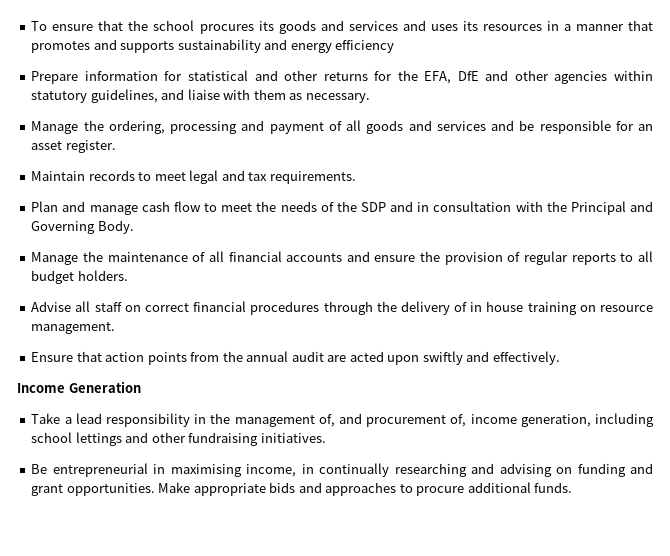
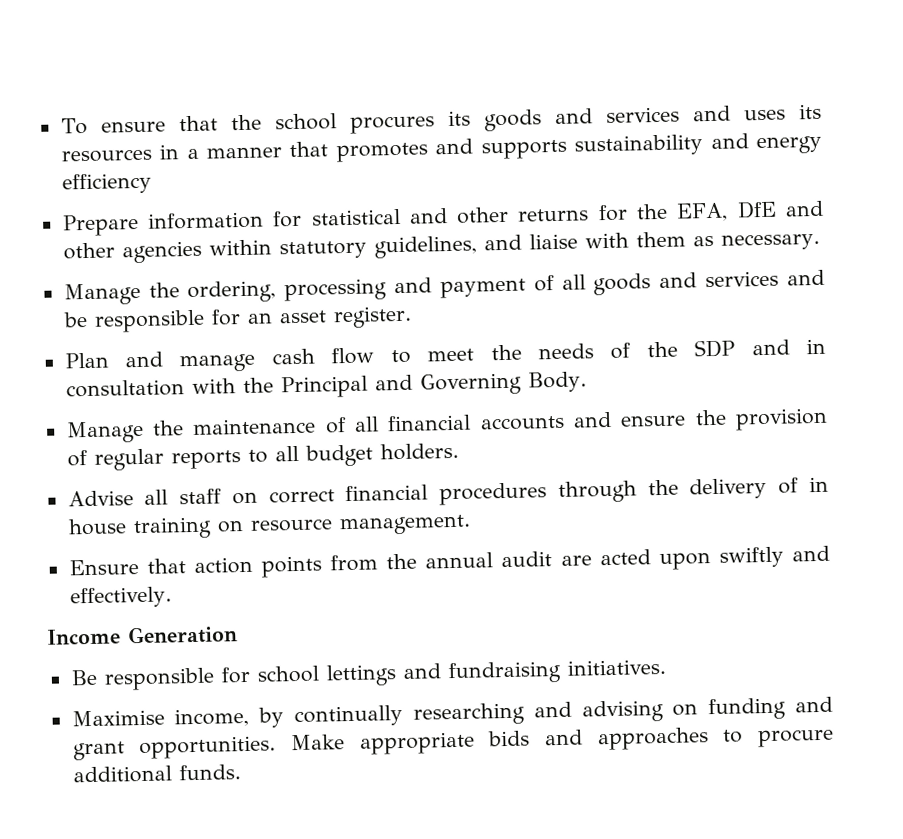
[31,170,356,184] // Maintain records to meet legal and tax requirements. -> (412, 317) none
[31,413,654,427] Take a lead responsibility in the management of, and procurement of, income generation, including -> [70,666,251,691] Be responsible for
[151,432,186,443] other -> (441, 671) none
[31,463,314,477] Be entrepreneurial in maximising income, in -> [71,707,285,728] Maximise income, by

